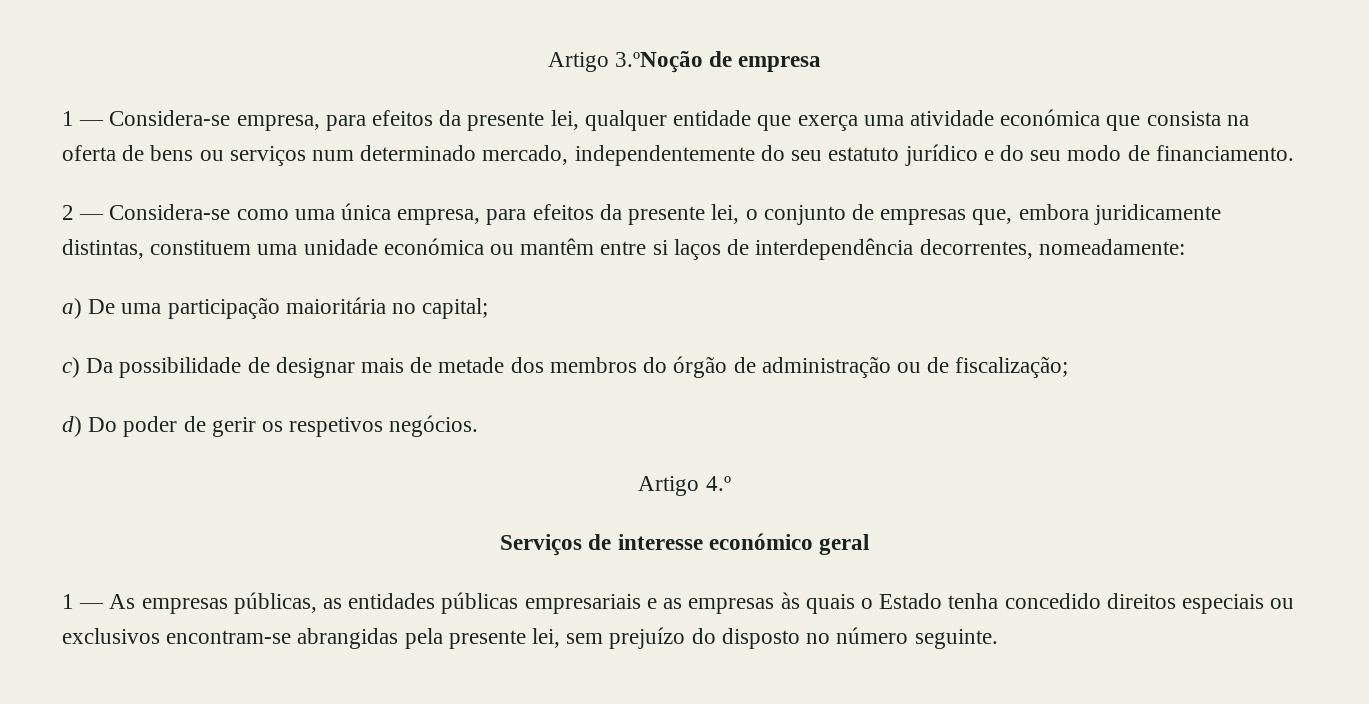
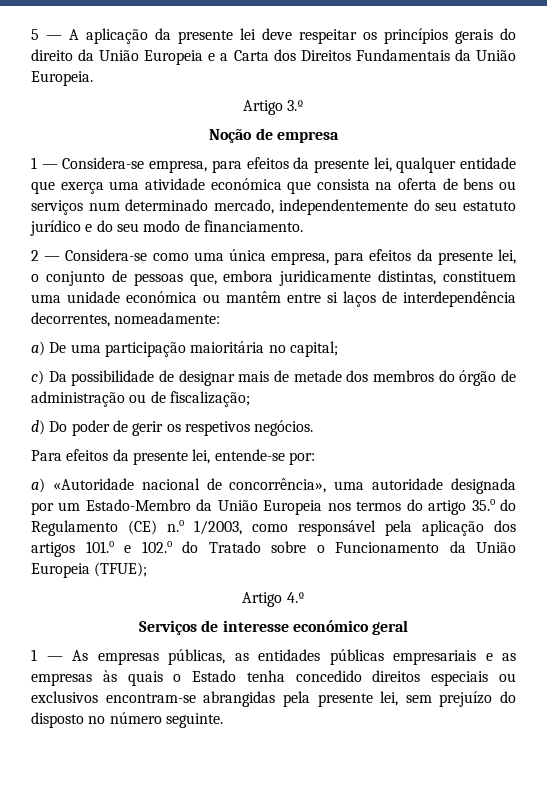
[547,51,703,73] Artigo 3.ºNoção -> [31,28,516,44] [31,49,516,65] [31,71,93,86] [242,100,305,115] [209,129,253,143] 5 — A aplicação da presente lei deve respeitar os princípios gerais do direito da União Europeia e a Carta dos Direitos Fundamentais da União Europeia. // Artigo 3.º // Noção
[880,209,967,225] empresas -> [133,273,183,286] pessoas
(479, 426) none -> [31,449,315,465] [31,478,517,494] [31,499,516,515] [31,520,516,536] [31,541,516,557] [31,562,148,578] // Para efeitos da presente lei, entende-se por: // a) «Autoridade nacional de concorrência», uma autoridade designada por um Estado-Membro da União Europeia nos termos do artigo 35.o do Regulamento (CE) n.o 1/2003, como responsável pela aplicação dos artigos 101.o e 102.o do Tratado sobre o Funcionamento da União Europeia (TFUE);

